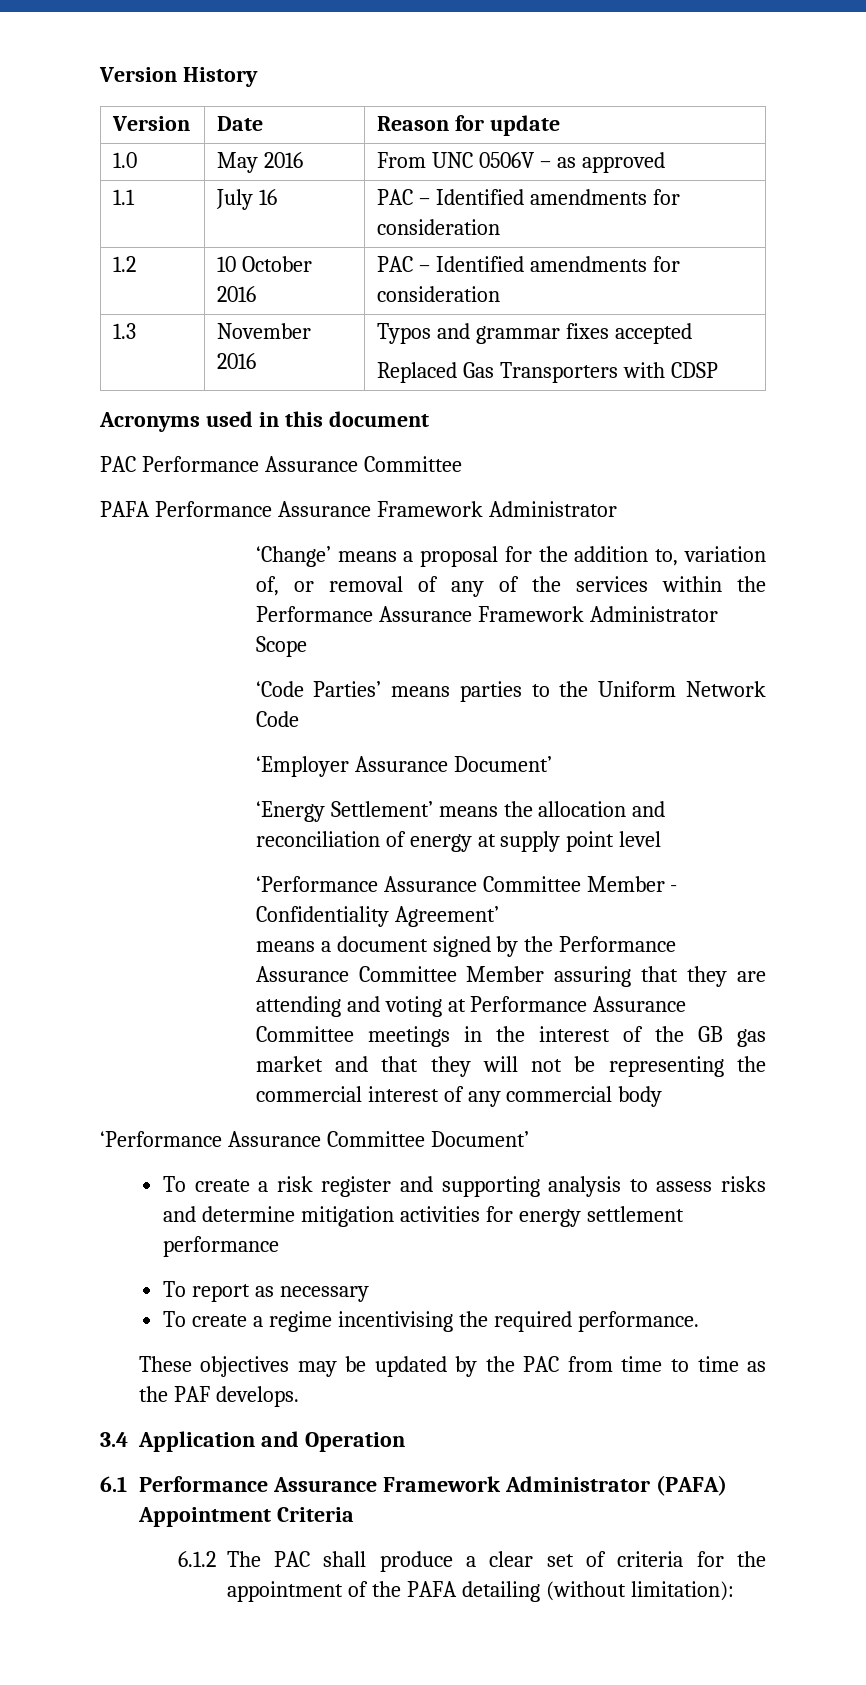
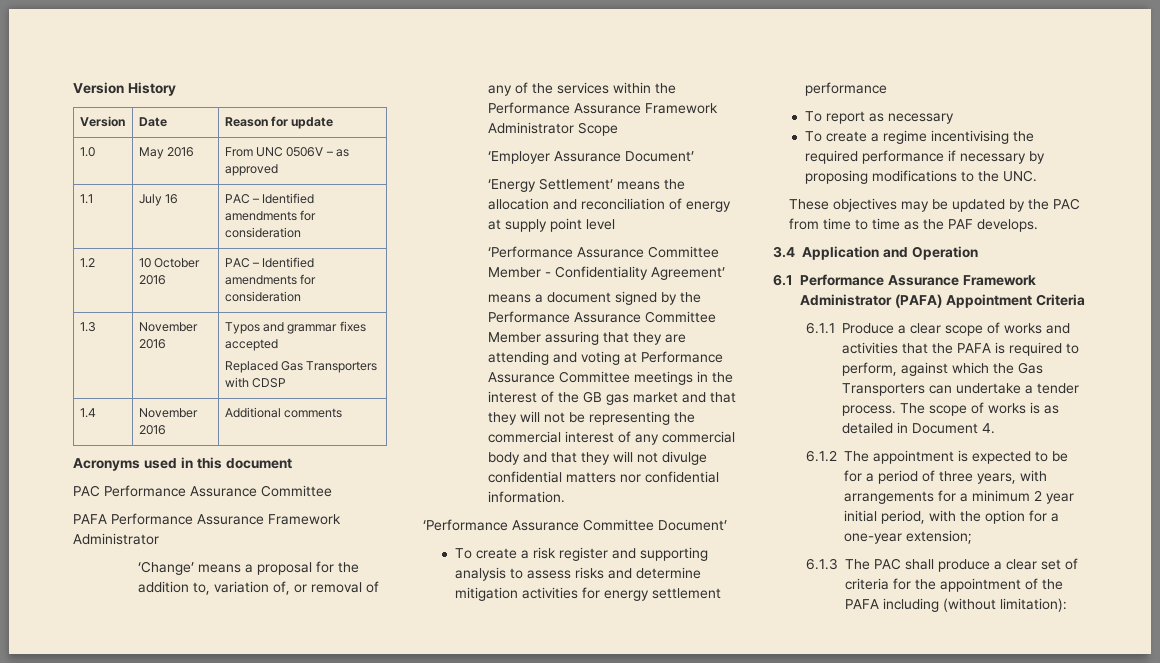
(718, 370) none -> [79,408,96,418] [138,408,198,418] [138,425,166,435] [224,407,342,418] // 1.4 | November 2016 | Additional comments
[255,681,767,702] [255,711,299,727] // ‘Code Parties’ means parties to the Uniform Network Code -> (619, 129) none
(663, 1096) none -> [523,451,708,465] [488,471,720,483] [488,491,566,503] and that they will not divulge confidential matters nor confidential information.
[577,1311,699,1332] performance. -> [861,150,1045,164] [804,170,1037,184] performance if necessary by proposing modifications to the UNC.
[177,1551,216,1567] 6.1.2 -> [805,322,1070,336] [841,342,1079,356] [841,362,1043,376] [841,383,1079,396] [841,402,1059,416] [841,422,995,434] [805,450,1068,464] [843,470,1047,484] [843,490,1074,504] [843,510,1059,524] [843,530,972,544] [805,558,838,570] 6.1.1 Produce a clear scope of works and activities that the PAFA is required to perform, against which the Gas Transporters can undertake a tender process. The scope of works is as detailed in Document 4. // 6.1.2 The appointment is expected to be for a period of three years, with arrangements for a minimum 2 year initial period, with the option for a one-year extension; // 6.1.3
[461,1581,540,1602] detailing -> [882,598,939,612] including

